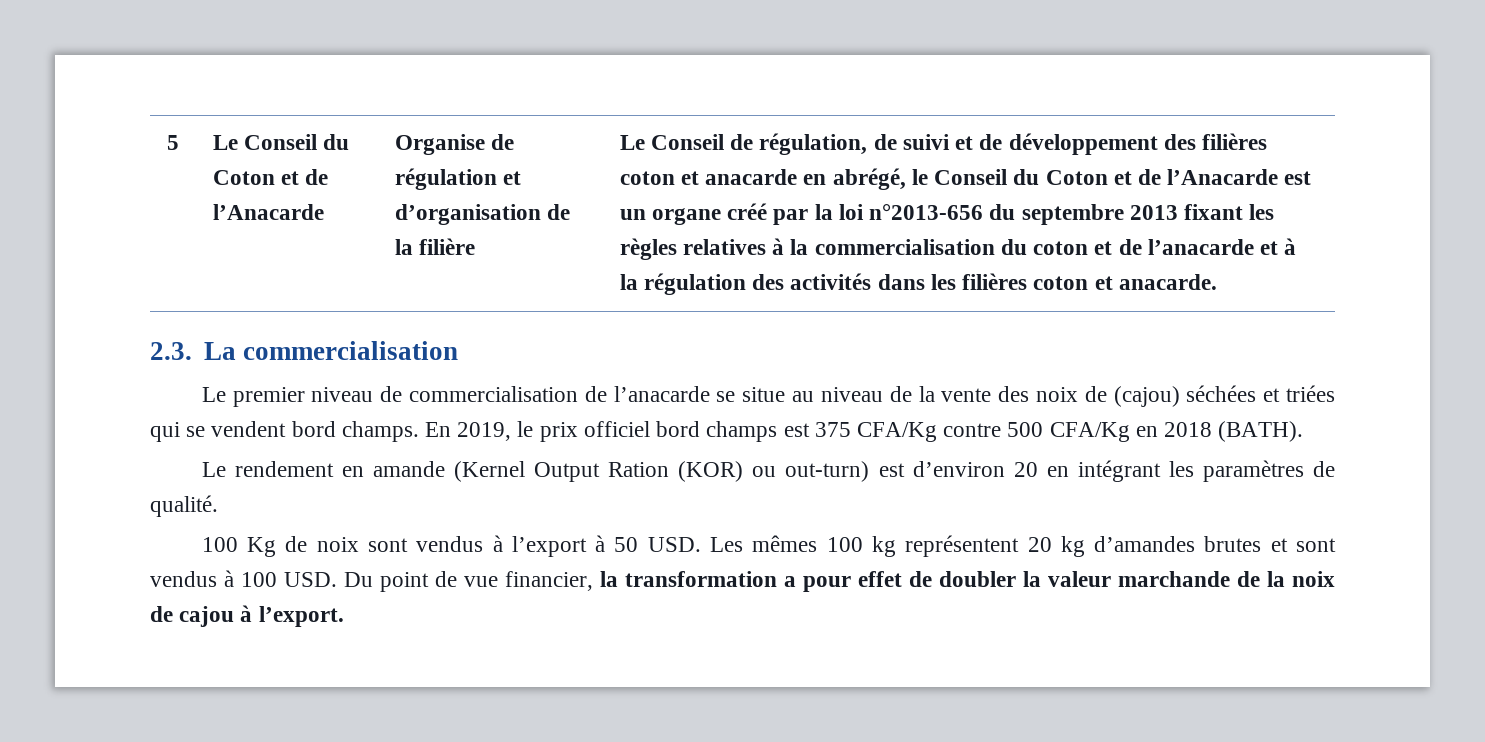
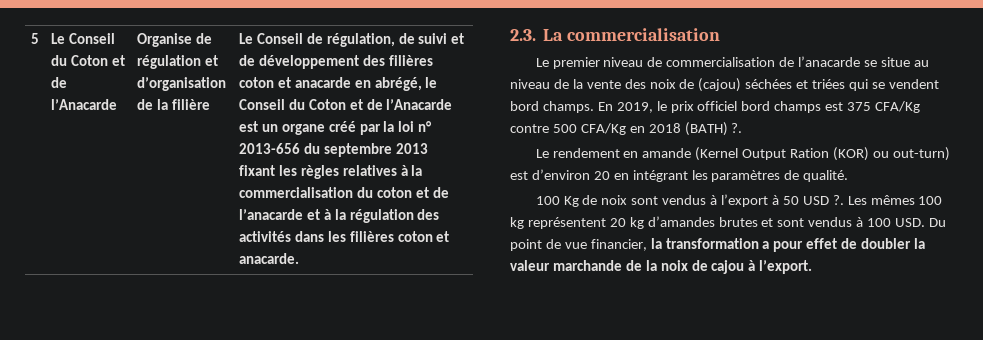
[869,204,984,220] n°2013-656 -> [418,121,433,132] [238,143,300,154] n° 2013-656
[1218,421,1304,442] (BATH). -> [684,122,743,136] (BATH) ?.
[647,537,701,552] USD. -> [802,195,844,205] USD ?.

